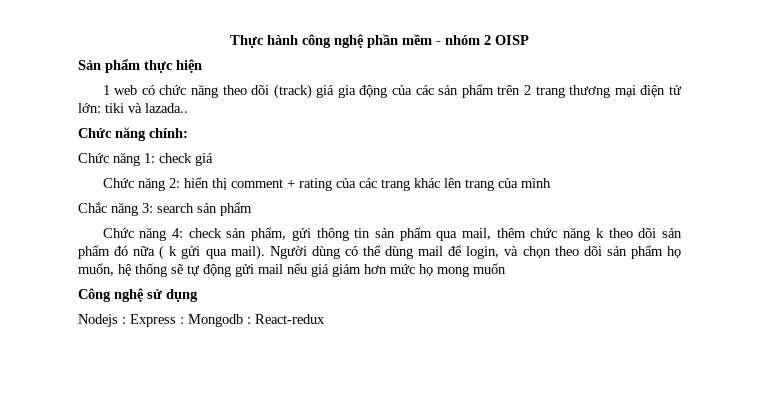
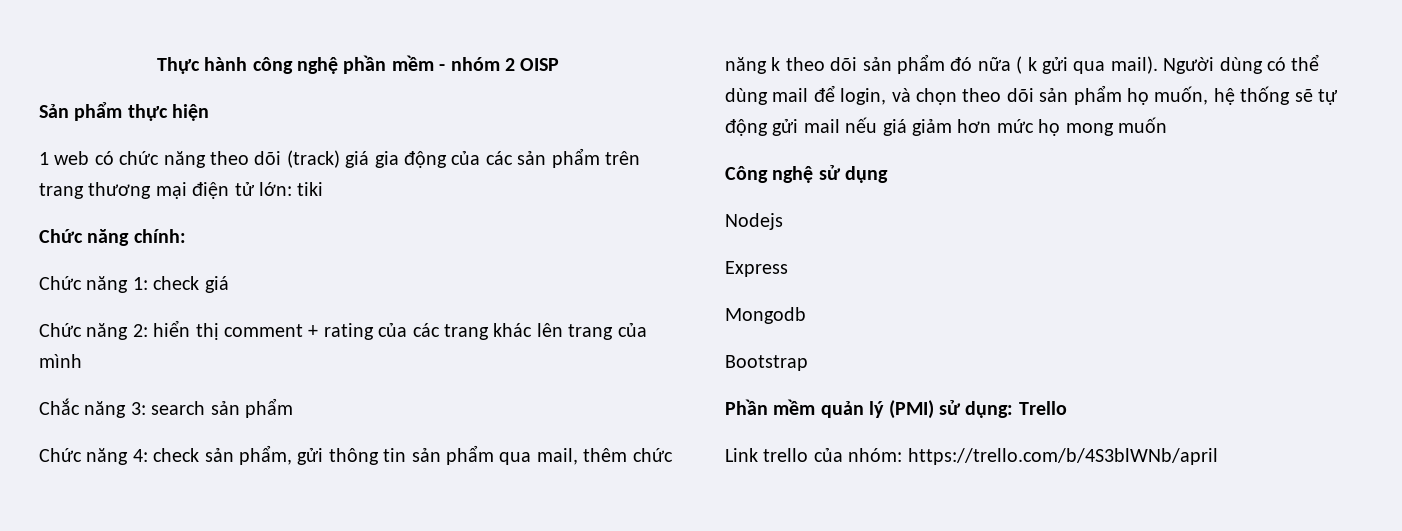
[524,85,532,95] 2 -> (640, 158) none
[128,103,188,113] và lazada.. -> (324, 189) none
[122,317,126,324] : -> (783, 221) //
[180,317,184,324] : -> (788, 269) //
[247,314,325,324] : React-redux -> [725,355,808,371] [725,399,1067,419] [725,448,1218,465] // Bootstrap // Phần mềm quản lý (PMI) sử dụng: Trello // Link trello của nhóm: https://trello.com/b/4S3blWNb/april

